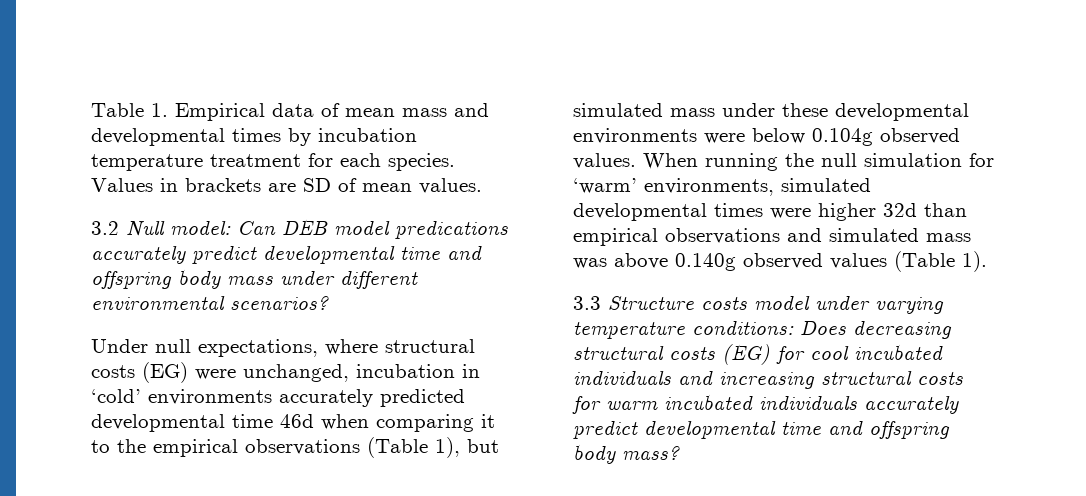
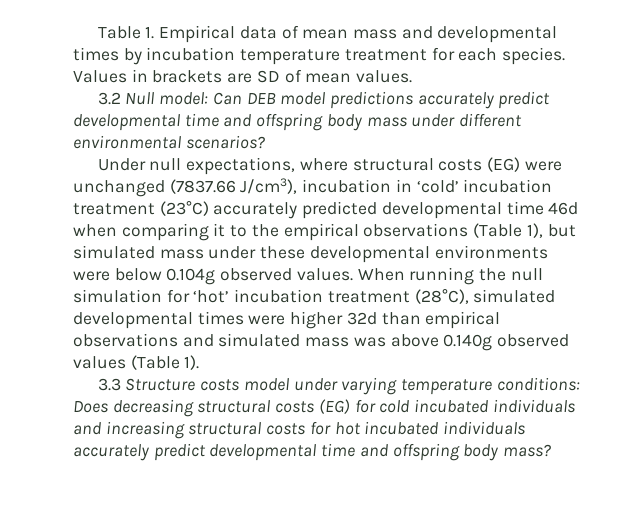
[395,220,508,239] predications -> [330,91,414,109] predictions
[243,364,480,382] [91,389,272,405] unchanged, incubation in ‘cold’ environments -> [73,178,553,197] [73,201,209,216] unchanged (7837.66 J/cm3), incubation in ‘cold’ incubation treatment (23°C)
[573,178,774,196] ‘warm’ environments, -> [193,289,469,304] ‘hot’ incubation treatment (28°C),
[810,345,849,360] cool -> [379,400,410,413] cold
[606,400,658,410] warm -> [334,422,361,435] hot

